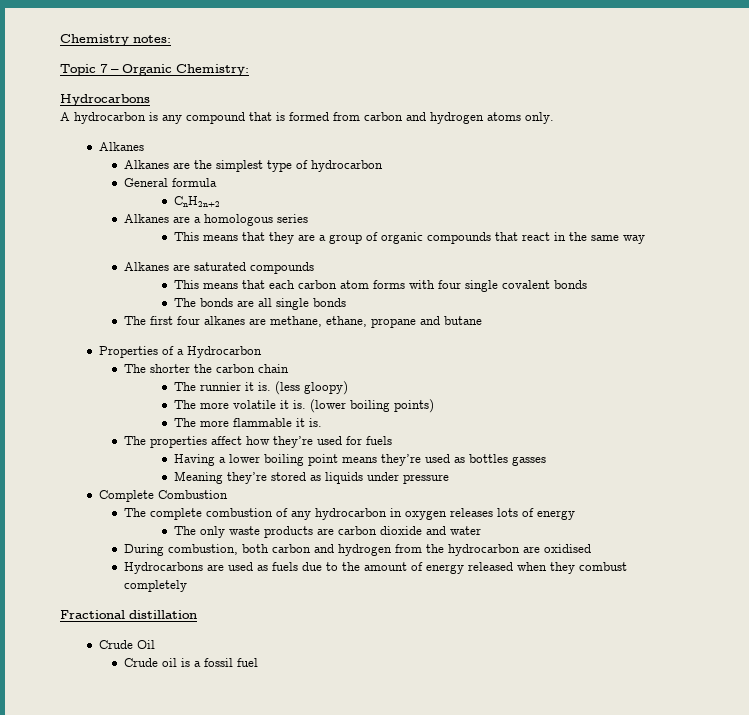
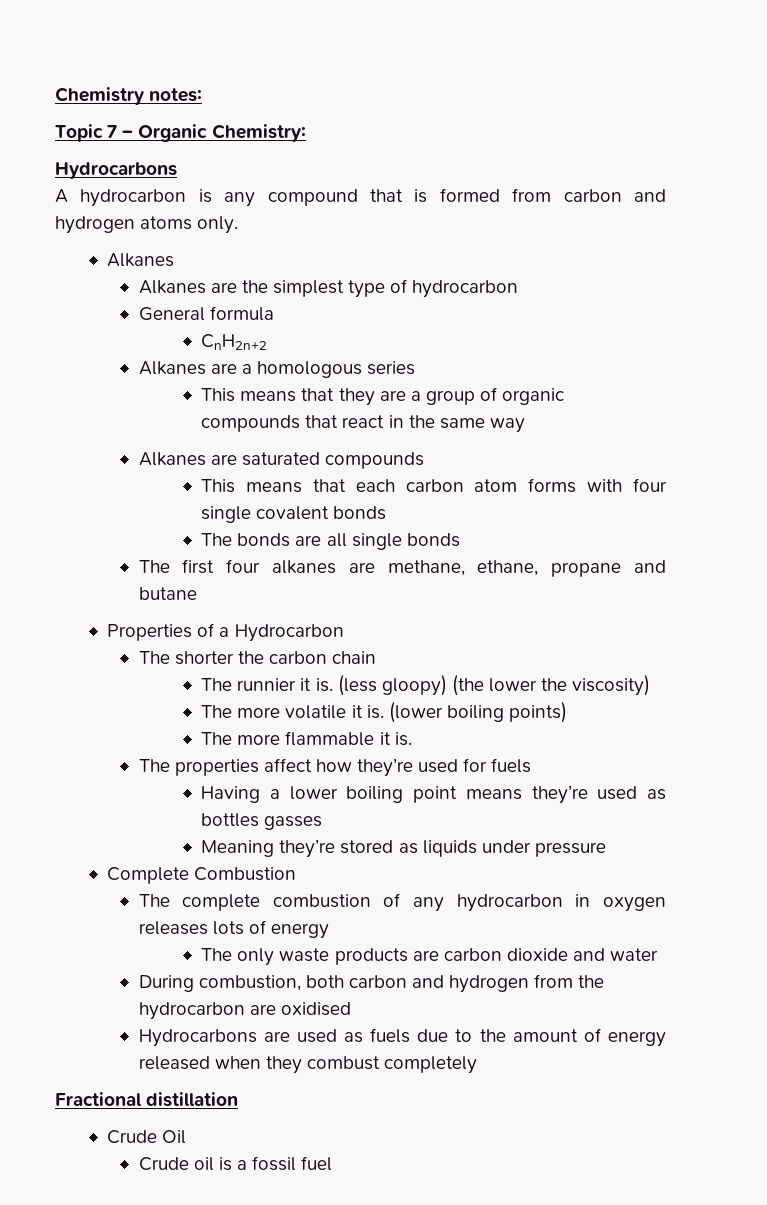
(348, 388) none -> [451,675,651,696] (the lower the viscosity)

